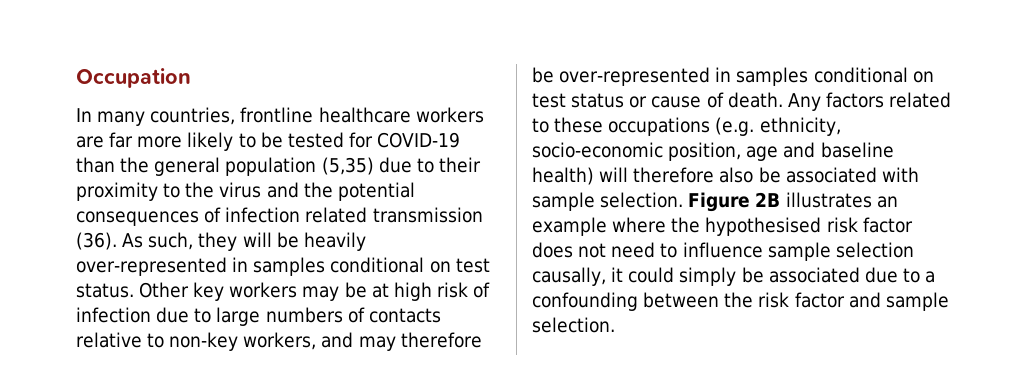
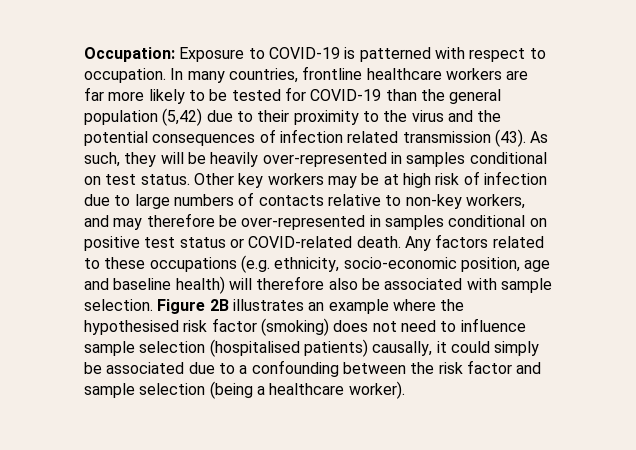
[76,68,191,88] Occupation // -> [84,47,546,62] [84,68,166,83] Occupation: Exposure to COVID-19 is patterned with respect to occupation.
[321,157,374,175] (5,35) -> [162,108,203,126] (5,42)
[76,232,117,250] (36). -> [494,129,526,147] (43).
(934, 77) none -> [84,236,140,251] positive
[651,92,724,108] cause of -> [248,236,353,248] COVID-related
(913, 225) none -> [260,318,329,336] (smoking)
(914, 250) none -> [209,339,368,357] (hospitalised patients)
[532,317,615,333] selection. -> [139,381,405,399] selection (being a healthcare worker).

